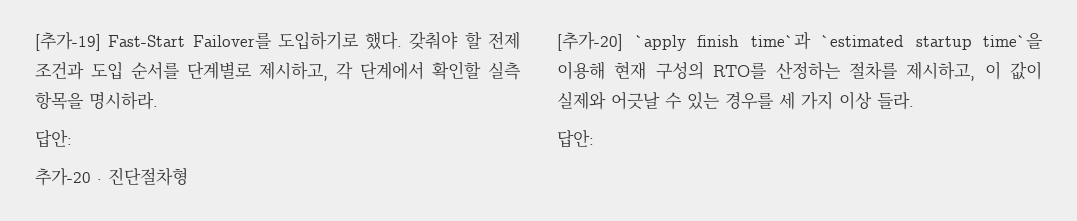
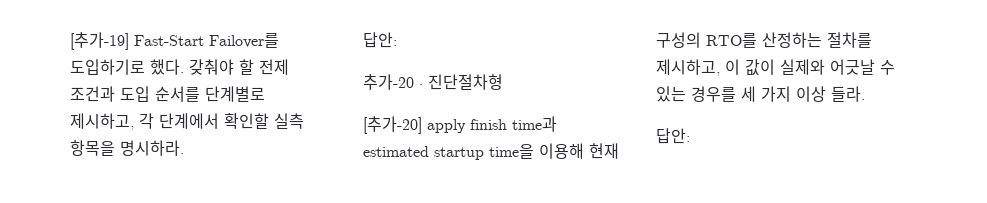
[634,32,1043,51] `apply finish time`과 `estimated startup time`을 -> [427,116,557,133] [363,144,534,160] apply finish time과 estimated startup time을

